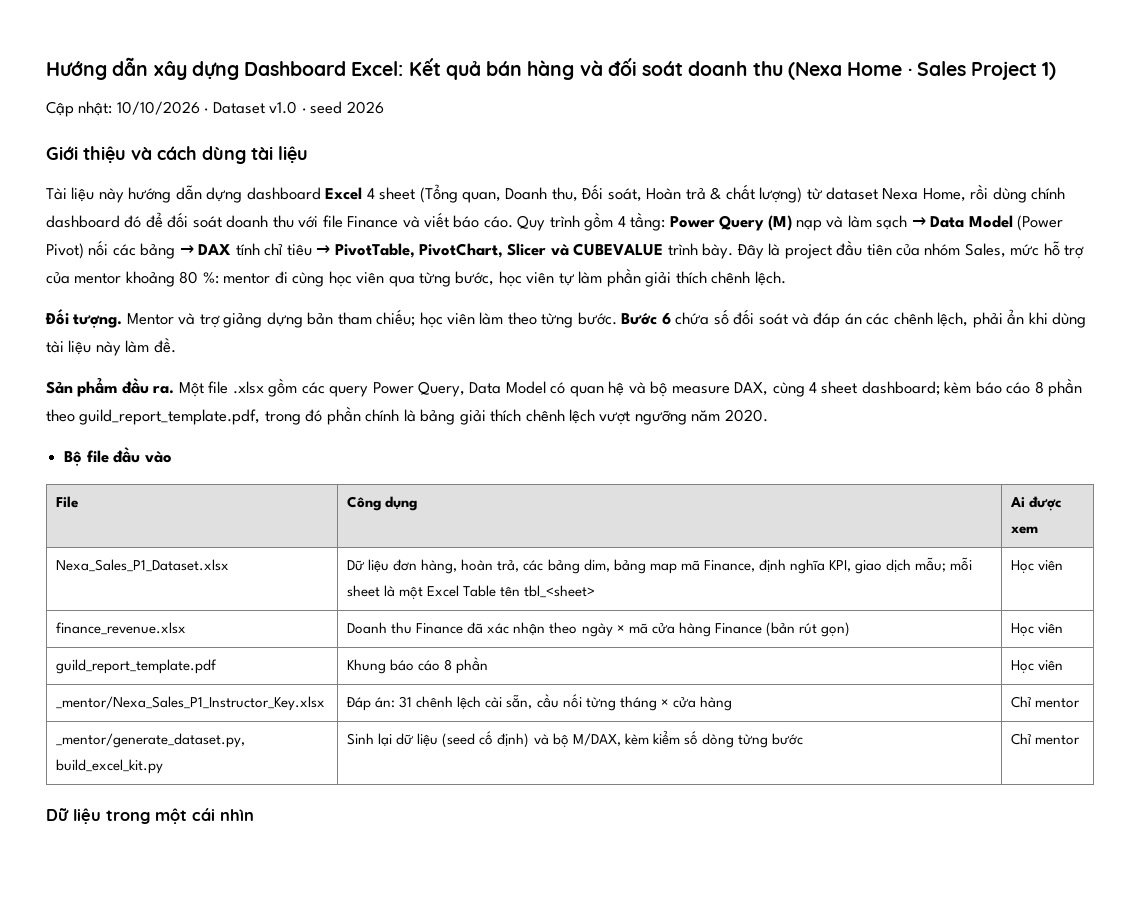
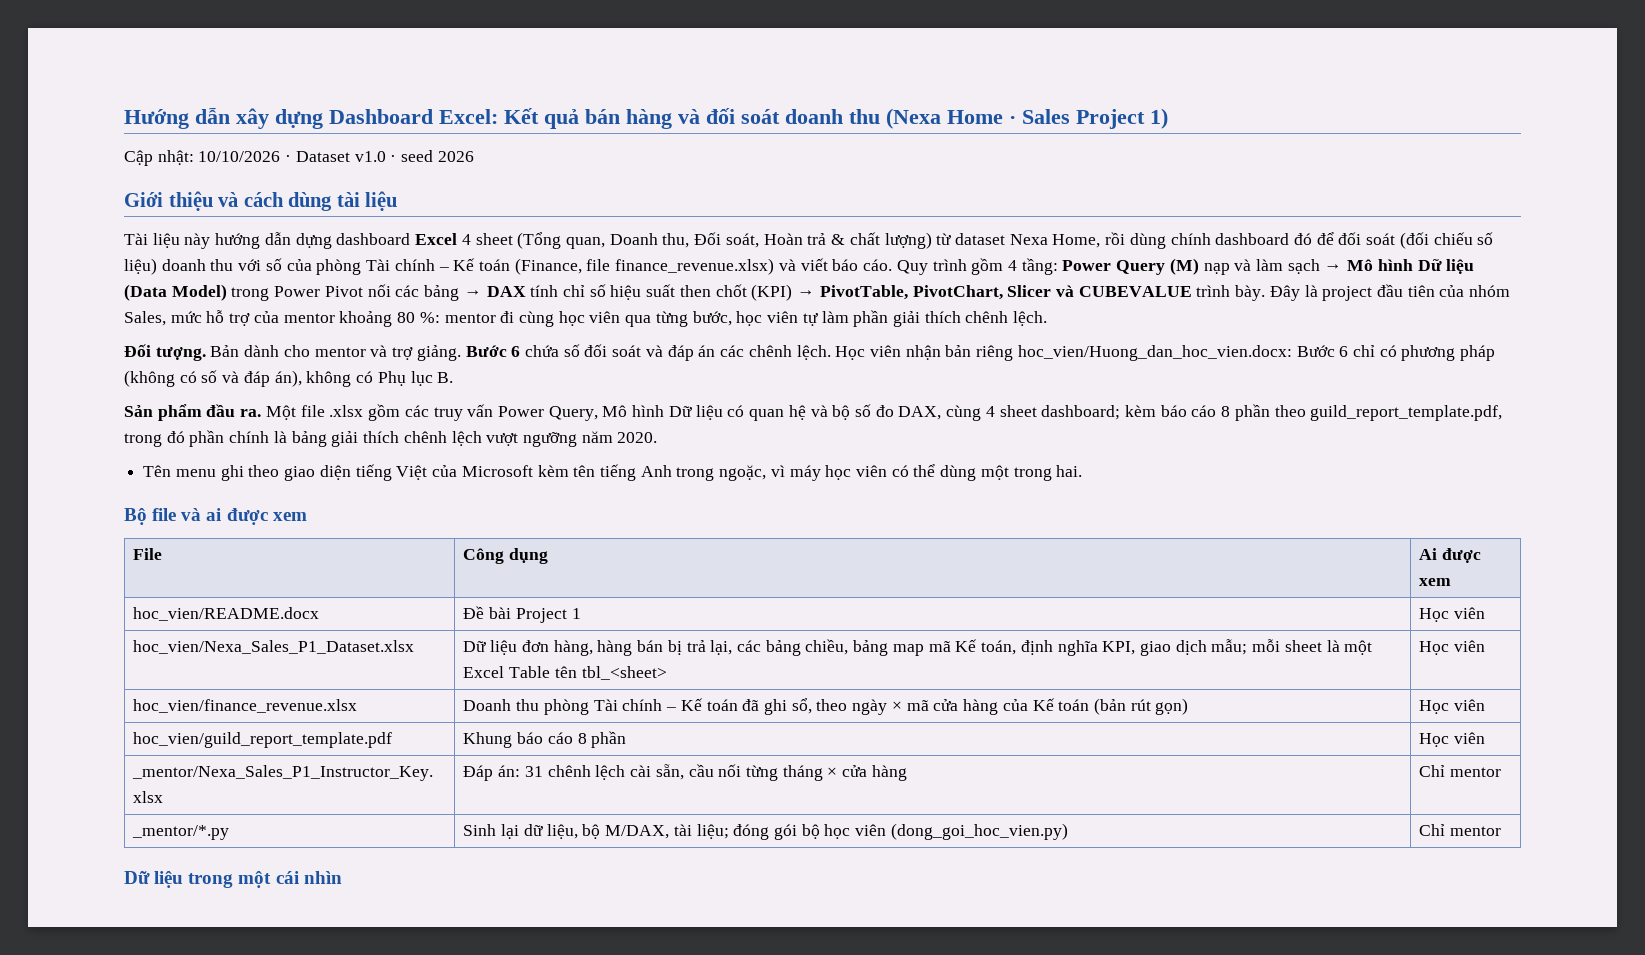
[226,215,399,228] doanh thu với file Finance -> [1399,232,1494,249] [124,258,775,275] (đối chiếu số liệu) doanh thu với số của phòng Tài chính – Kế toán (Finance, file finance_revenue.xlsx)
[930,215,1064,231] [46,243,84,259] Data Model (Power Pivot) -> [1347,259,1475,274] [124,284,363,301] Mô hình Dữ liệu (Data Model) trong Power Pivot
[286,244,312,256] tiêu -> [589,284,793,301] số hiệu suất then chốt (KPI)
[126,309,617,328] Mentor và trợ giảng dựng bản tham chiếu; học viên làm theo từng bước. -> [210,345,461,361] Bản dành cho mentor và trợ giảng.
[937,309,1087,328] [46,337,176,356] lệch, phải ẩn khi dùng tài liệu này làm đề. -> [796,345,1496,361] [124,370,454,387] lệch. Học viên nhận bản riêng hoc_vien/Huong_dan_hoc_vien.docx: Bước 6 chỉ có phương pháp (không có số và đáp án), không có Phụ lục B.
[329,381,546,397] query Power Query, Data Model -> [433,404,723,421] truy vấn Power Query, Mô hình Dữ liệu
[671,386,730,394] measure -> [854,404,894,417] số đo
[64,447,172,466] Bộ file đầu vào -> [143,464,1083,481] [124,508,307,525] Tên menu ghi theo giao diện tiếng Việt của Microsoft kèm tên tiếng Anh trong ngoặc, vì máy học viên có thể dùng một trong hai. // Bộ file và ai được xem
[56,559,230,572] Nexa_Sales_P1_Dataset.xlsx -> [133,607,320,621] [463,606,581,623] [1419,607,1486,622] [133,640,415,654] hoc_vien/README.docx | Đề bài Project 1 | Học viên // hoc_vien/Nexa_Sales_P1_Dataset.xlsx
[461,559,610,574] hoàn trả, các bảng dim, -> [597,639,849,656] hàng bán bị trả lại, các bảng chiều,
[703,560,755,572] Finance, -> [955,639,1017,655] Kế toán,
[56,622,187,635] finance_revenue.xlsx -> [133,699,358,713] hoc_vien/finance_revenue.xlsx
[416,622,546,635] Finance đã xác nhận -> [543,698,812,715] phòng Tài chính – Kế toán đã ghi sổ,
[714,623,762,634] Finance -> [1002,698,1090,711] của Kế toán
[56,659,218,674] guild_report_template.pdf -> [133,732,393,748] hoc_vien/guild_report_template.pdf
[56,733,246,748] [56,759,164,774] _mentor/generate_dataset.py, build_excel_kit.py -> [132,825,230,840] _mentor/*.py
[417,731,803,748] liệu (seed cố định) và bộ M/DAX, kèm kiểm số dòng từng bước -> [546,823,1068,840] liệu, bộ M/DAX, tài liệu; đóng gói bộ học viên (dong_goi_hoc_vien.py)

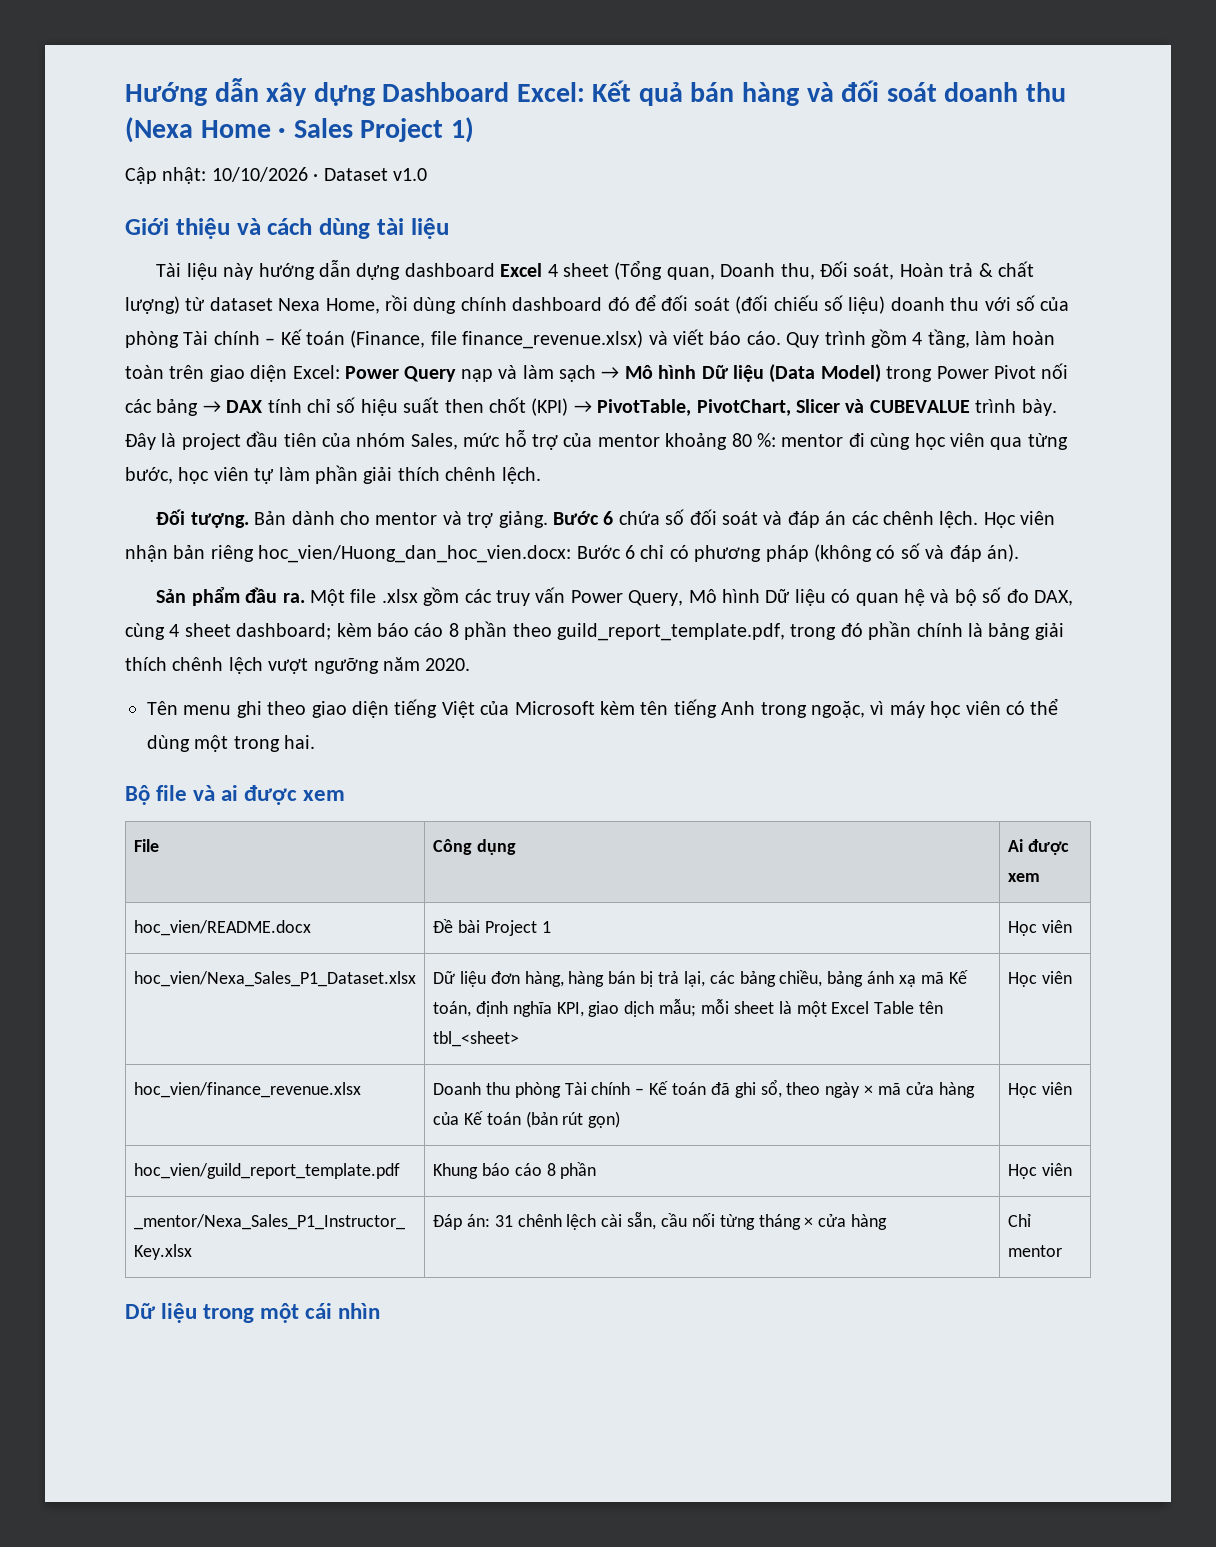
[390,150,474,162] · seed 2026 -> (427, 174) none
[1021,258,1058,275] tầng: -> [927,329,1055,348] [125,365,340,382] tầng, làm hoàn toàn trên giao diện Excel:
[1169,258,1199,275] (M) -> (457, 374) none
[274,370,454,387] án), không có Phụ lục B. -> [986,544,1019,562] án).
[892,644,924,656] map -> [867,971,916,987] ánh xạ
[132,825,230,840] [463,823,1068,840] [1419,824,1502,836] // _mentor/*.py | Sinh lại dữ liệu, bộ M/DAX, tài liệu; đóng gói bộ học viên (dong_goi_hoc_vien.py) | Chỉ mentor -> (1062, 1251) none

